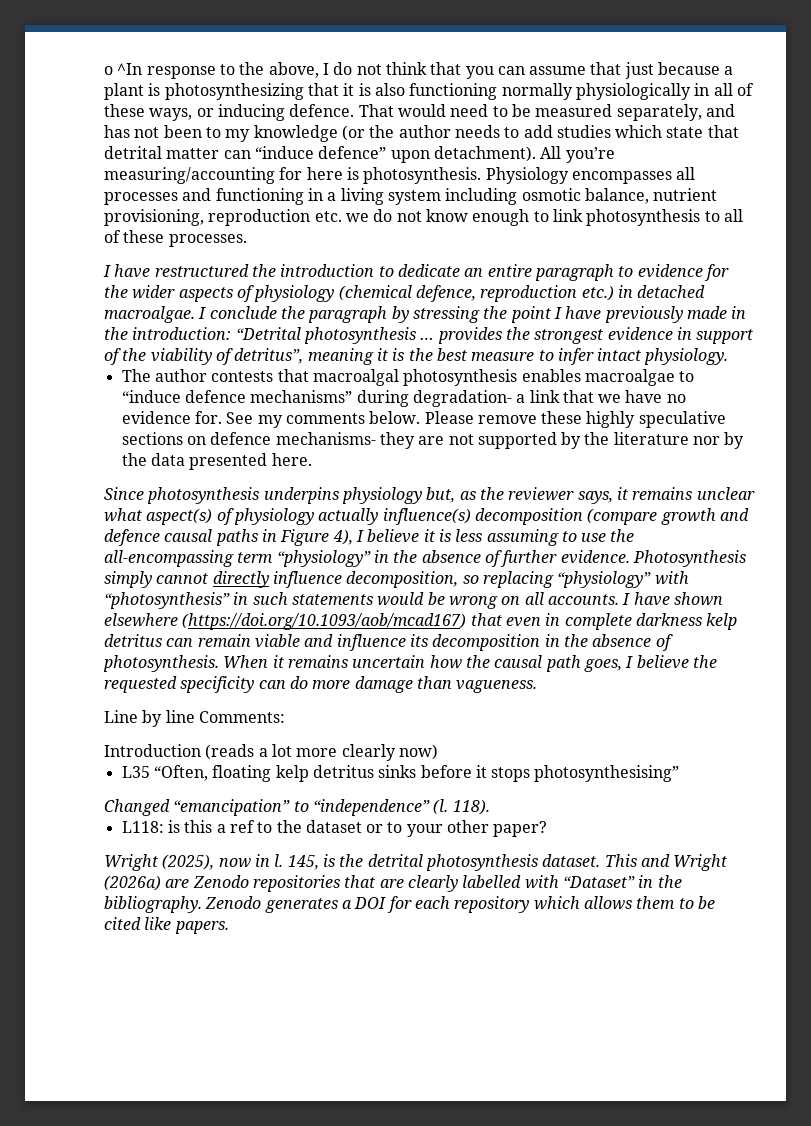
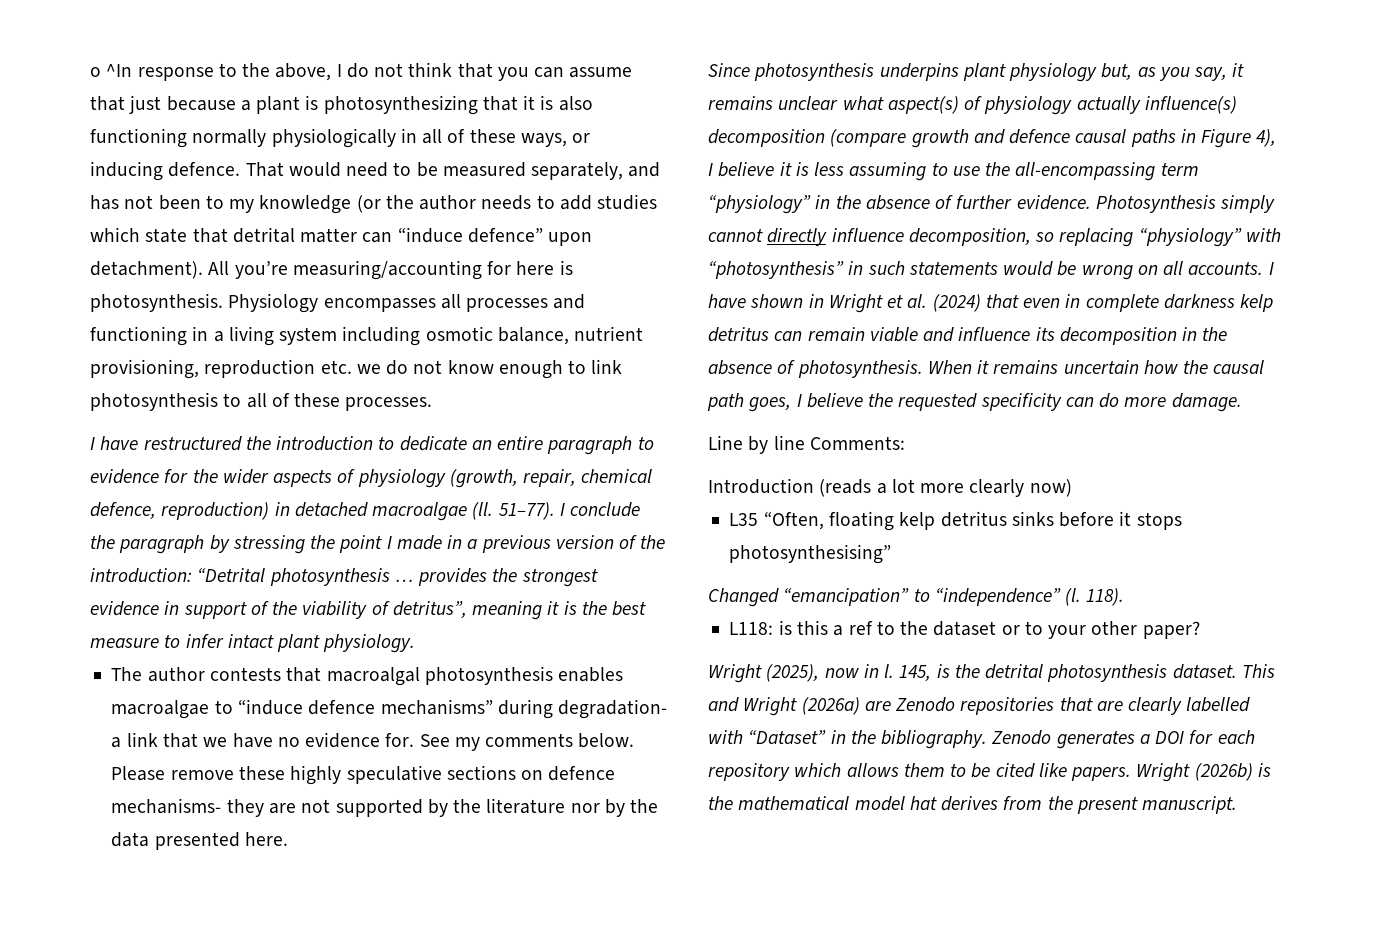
[338,285,706,302] [104,306,195,323] (chemical defence, reproduction etc.) in detached macroalgae. -> [449,469,653,488] [90,502,555,521] (growth, repair, chemical defence, reproduction) in detached macroalgae (ll. 51–77).
[565,306,747,323] have previously made in -> [396,535,638,553] made in a previous version of
(642, 354) none -> [277,634,321,652] plant
(339, 495) none -> [962,63,1006,81] plant
[479,487,613,504] the reviewer says, -> [1158,67,1228,81] you say,
[104,613,467,630] elsewhere (https://doi.org/10.1093/aob/mcad167) -> [808,294,981,313] in Wright et al. (2024)
[354,676,538,693] damage than vagueness. -> [1171,393,1242,412] damage.
(229, 927) none -> [1136,763,1271,782] [708,796,1238,814] Wright (2026b) is the mathematical model hat derives from the present manuscript.

